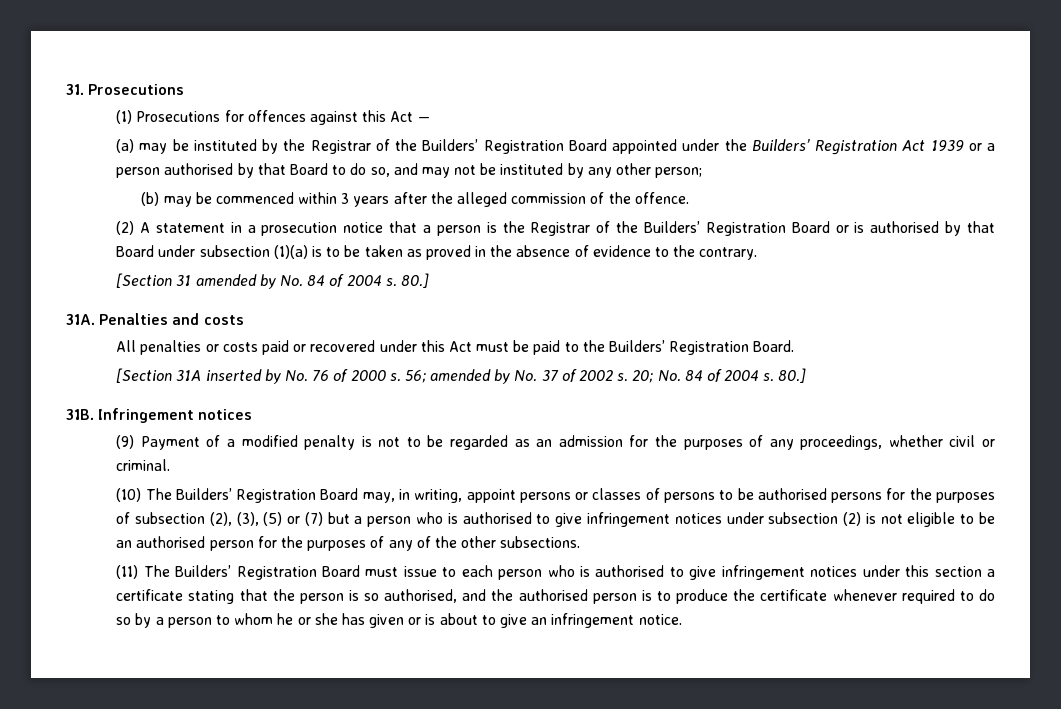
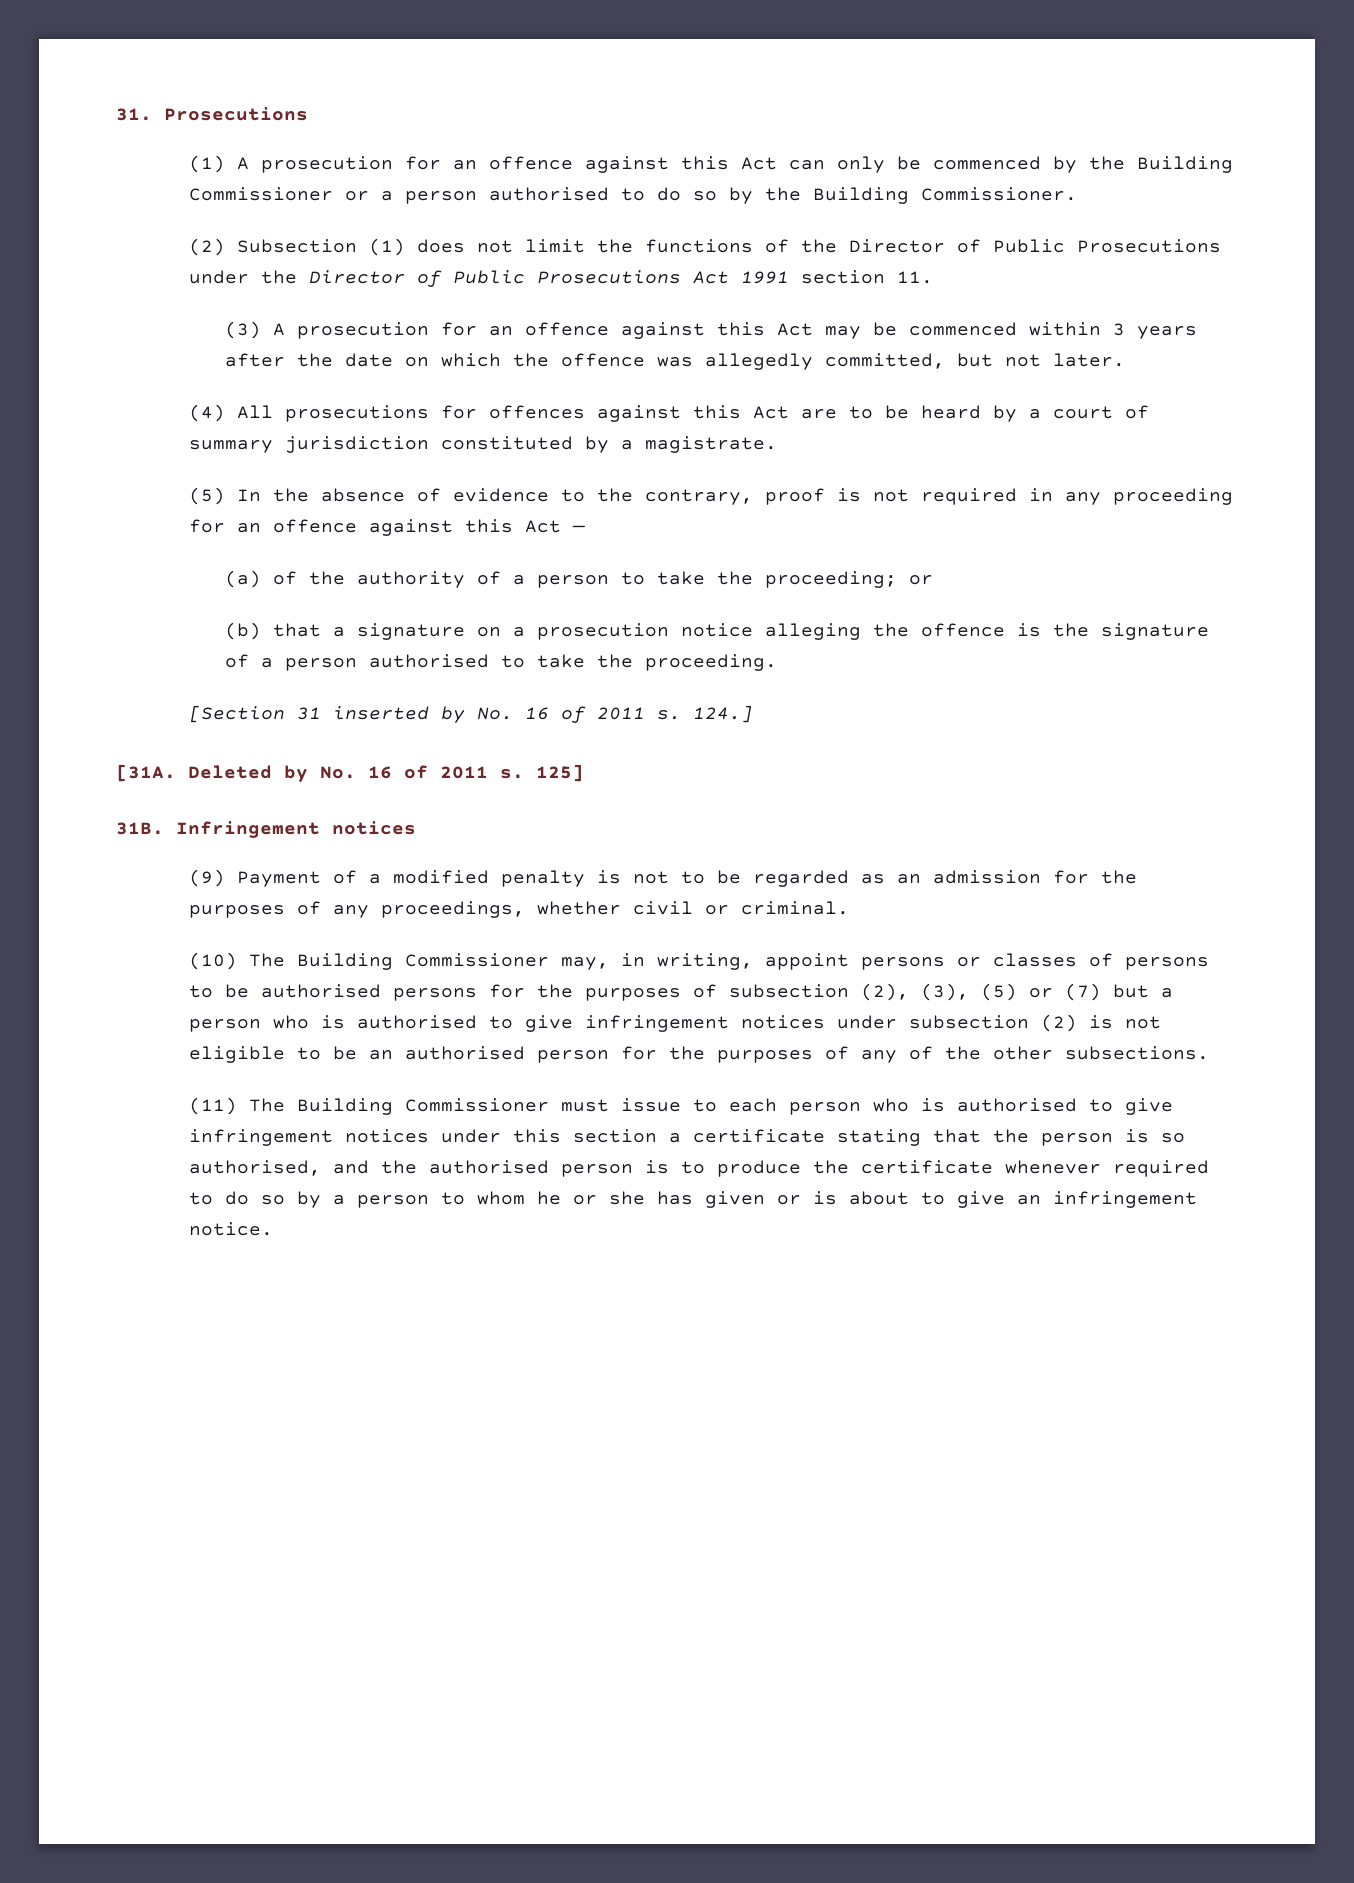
[136,110,430,125] [116,139,996,155] [116,163,703,178] [141,192,160,206] Prosecutions for offences against this Act — // (a) may be instituted by the Registrar of the Builders’ Registration Board appointed under the Builders’ Registration Act 1939 or a person authorised by that Board to do so, and may not be instituted by any other person; // (b) -> [236,156,1233,173] [188,187,1077,204] [188,238,1221,256] [188,270,933,287] [225,321,814,339] A prosecution for an offence against this Act can only be commenced by the Building Commissioner or a person authorised to do so by the Building Commissioner. // (2) Subsection (1) does not limit the functions of the Director of Public Prosecutions under the Director of Public Prosecutions Act 1991 section 11. // (3) A prosecution for an offence against this Act
[456,192,689,207] [116,221,995,236] [116,245,487,260] alleged commission of the offence. // (2) A statement in a prosecution notice that a person is the Registrar of the Builders’ Registration Board or is authorised by that Board under subsection (1)(a) is to be taken as proved in -> [345,353,1126,370] [188,404,1149,422] [188,436,777,453] [188,487,261,505] date on which the offence was allegedly committed, but not later. // (4) All prosecutions for offences against this Act are to be heard by a court of summary jurisdiction constituted by a magistrate. // (5) In
[699,247,758,260] [116,273,429,289] [66,313,244,325] [116,340,795,355] [116,368,807,384] contrary. // [Section 31 amended by No. 84 of 2004 s. 80.] // 31A. Penalties and costs // All penalties or costs paid or recovered under this Act must be paid to the Builders’ Registration Board. // [Section 31A inserted by No. 76 of 2000 s. 56; amended by No. 37 of 2002 s. 20; No. 84 of 2004 s. 80.] -> [644,488,1233,505] [188,519,585,536] [225,570,934,588] [225,622,1210,640] [225,654,778,671] [188,705,753,723] [116,764,584,782] contrary, proof is not required in any proceeding for an offence against this Act — // (a) of the authority of a person to take the proceeding; or // (b) that a signature on a prosecution notice alleging the offence is the signature of a person authorised to take the proceeding. // [Section 31 inserted by No. 16 of 2011 s. 124.] // [31A. Deleted by No. 16 of 2011 s. 125]
[175,488,359,503] Builders’ Registration Board -> [296,953,549,970] Building Commissioner
[175,565,360,580] Builders’ Registration Board -> [296,1098,549,1115] Building Commissioner

